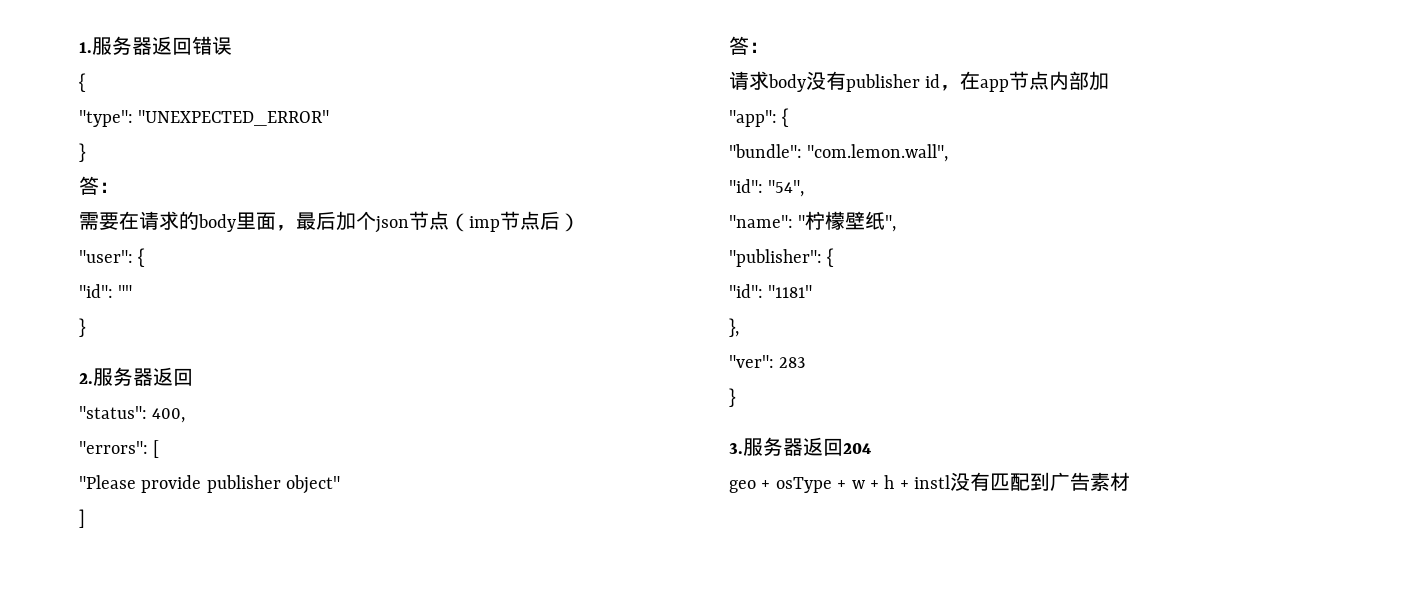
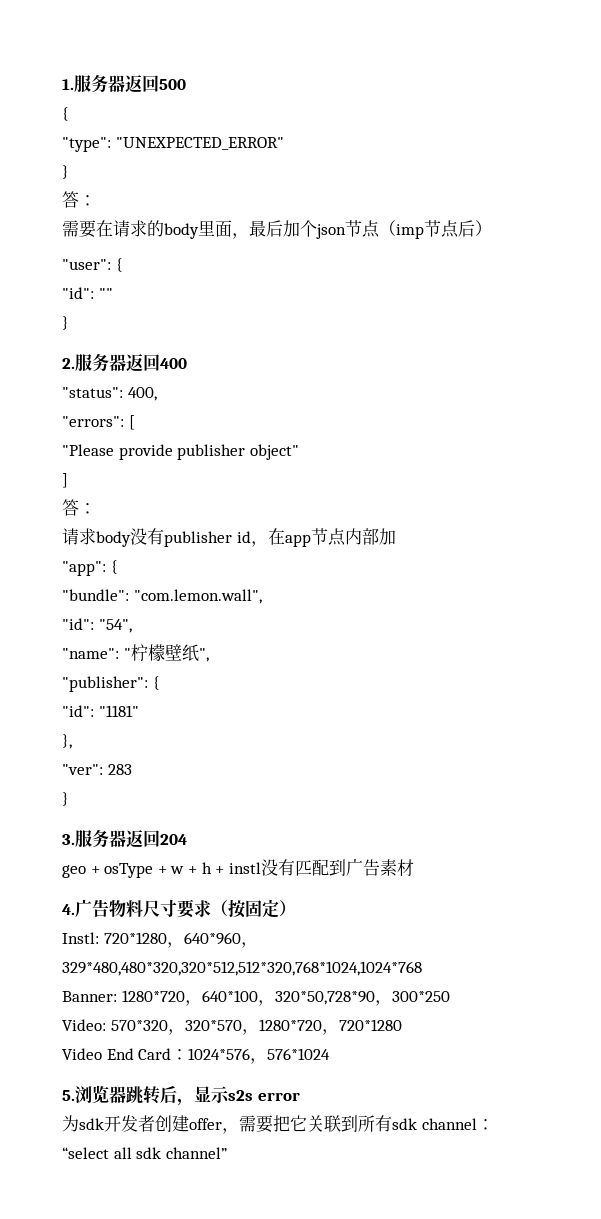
[192,36,232,55] 错误 -> [159,79,186,90] 500
(193, 377) none -> [160,358,187,369] 400
(1131, 481) none -> [62,899,296,918] [62,932,258,948] [62,961,422,976] [62,990,450,1006] [62,1019,402,1035] [62,1048,331,1064] [62,1085,300,1106] [62,1115,494,1134] [62,1147,227,1159] // 4.广告物料尺寸要求（按固定） // Instl: 720*1280，640*960，329*480,480*320,320*512,512*320,768*1024,1024*768 // Banner: 1280*720，640*100，320*50,728*90，300*250 // Video: 570*320，320*570，1280*720，720*1280 // Video End Card：1024*576，576*1024 // 5.浏览器跳转后，显示s2s error // 为sdk开发者创建offer，需要把它关联到所有sdk channel：“select all sdk channel”

